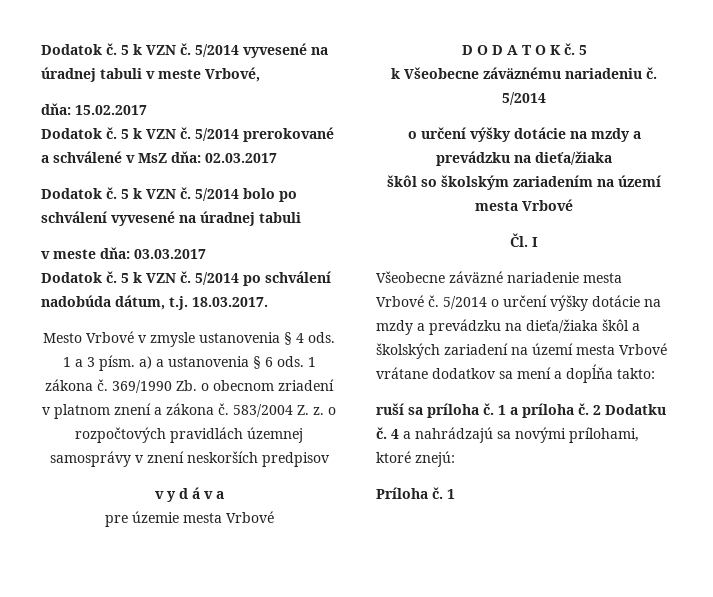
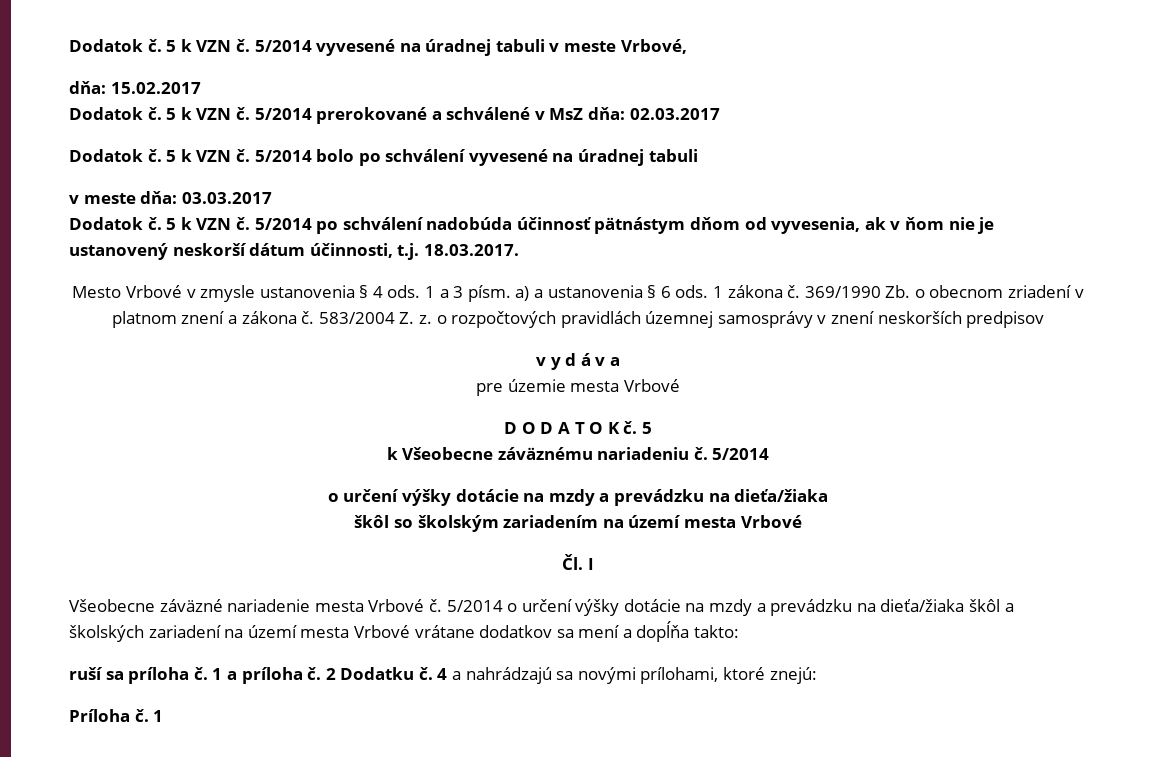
[115,295,165,310] dátum, -> [516,217,995,234] [69,243,393,260] účinnosť pätnástym dňom od vyvesenia, ak v ňom nie je ustanovený neskorší dátum účinnosti,

